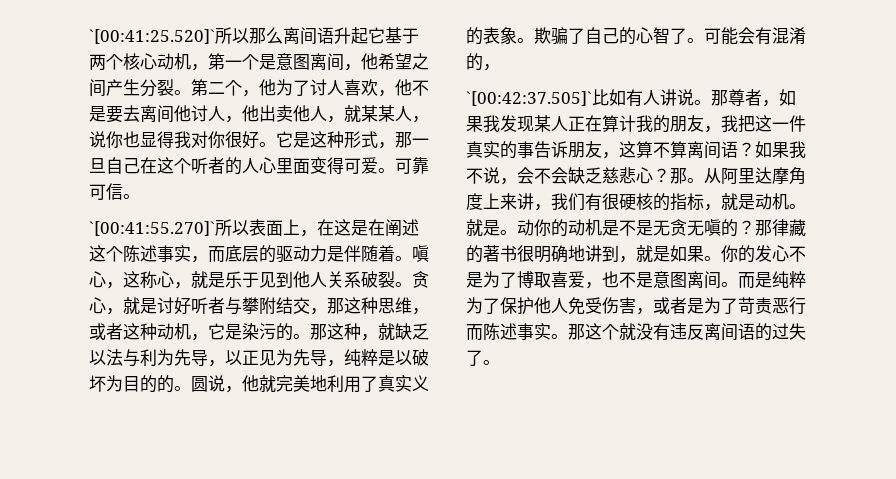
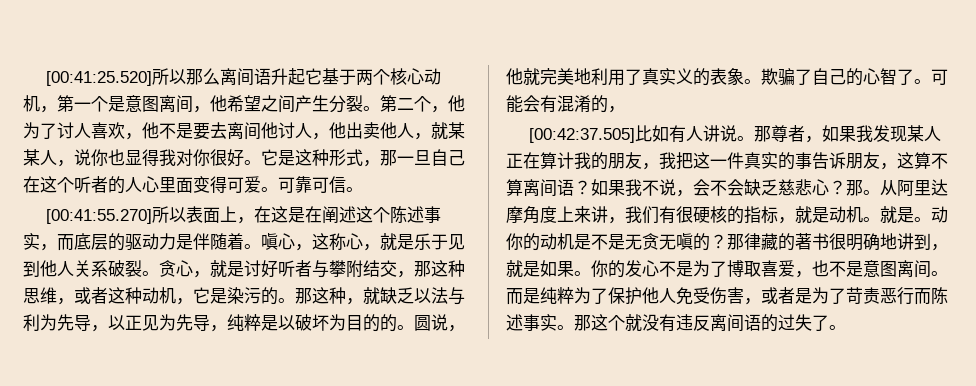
[89,29,215,44] `[00:41:25.520]` -> [46,71,153,86] [00:41:25.520]
[89,221,215,236] `[00:41:55.270]` -> [46,209,153,224] [00:41:55.270]
[466,91,592,106] `[00:42:37.505]` -> [529,128,636,143] [00:42:37.505]

